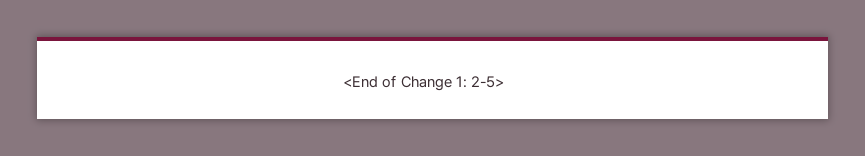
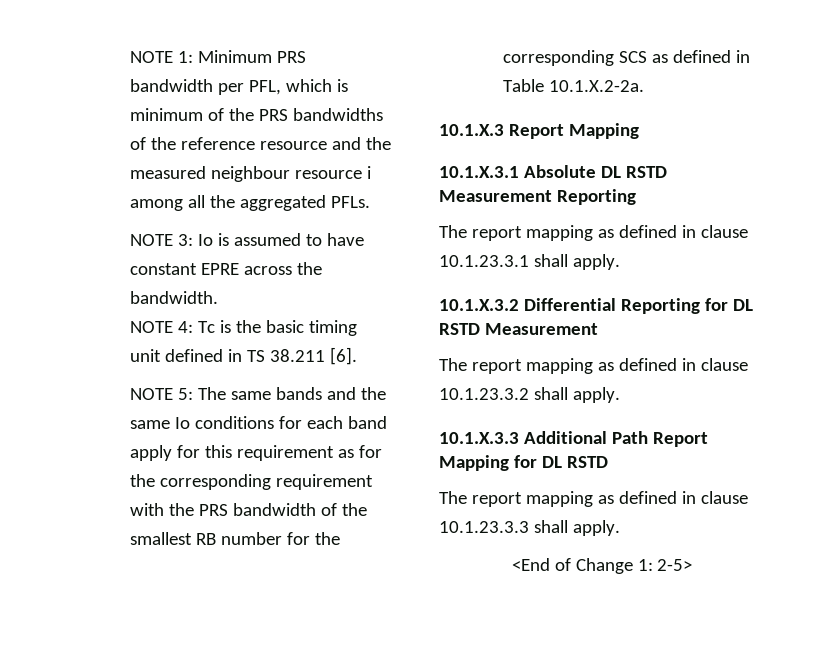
(343, 82) none -> [130,50,307,63] [130,79,349,95] [130,108,384,121] [130,137,392,150] [130,166,372,182] [130,195,371,211] [130,233,365,246] [130,262,323,275] [130,291,219,304] [130,320,358,336] [130,347,358,365] [130,387,387,400] [130,416,388,429] [130,445,383,461] [130,474,374,490] [130,503,368,516] [130,532,341,545] [503,50,751,66] [503,79,645,92] [439,123,639,139] [439,165,667,178] [439,189,636,205] [439,225,748,241] [439,254,620,270] [439,298,753,314] [439,323,598,335] [439,358,748,374] [439,387,620,403] [439,431,708,447] [439,455,608,471] [439,491,748,507] [439,520,620,536] NOTE 1: Minimum PRS bandwidth per PFL, which is minimum of the PRS bandwidths of the reference resource and the measured neighbour resource i among all the aggregated PFLs. // NOTE 3: Io is assumed to have constant EPRE across the bandwidth. // NOTE 4: Tc is the basic timing unit defined in TS 38.211 [6]. // NOTE 5: The same bands and the same Io conditions for each band apply for this requirement as for the corresponding requirement with the PRS bandwidth of the smallest RB number for the corresponding SCS as defined in Table 10.1.X.2-2a. // 10.1.X.3 Report Mapping // 10.1.X.3.1 Absolute DL RSTD Measurement Reporting // The report mapping as defined in clause 10.1.23.3.1 shall apply. // 10.1.X.3.2 Differential Reporting for DL RSTD Measurement // The report mapping as defined in clause 10.1.23.3.2 shall apply. // 10.1.X.3.3 Additional Path Report Mapping for DL RSTD // The report mapping as defined in clause 10.1.23.3.3 shall apply. //

